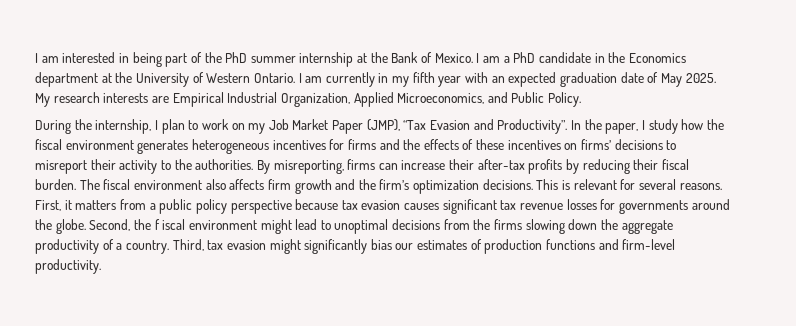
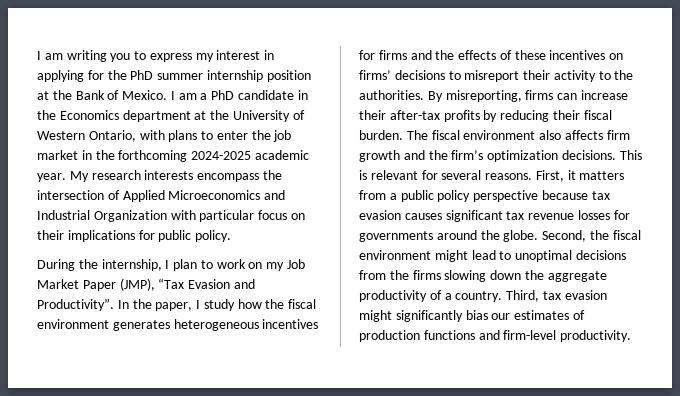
[35,52,202,67] I am interested in being part of -> [37,50,275,62] [37,70,104,82] I am writing you to express my interest in applying for
(354, 59) none -> [266,70,311,82] position
[253,72,716,87] [35,92,582,107] Ontario. I am currently in my fifth year with an expected graduation date of May 2025. My research interests are Empirical Industrial Organization, Applied Microeconomics, and Public Policy. -> [88,130,292,142] [37,150,309,162] [37,170,282,182] [37,190,286,202] [37,210,305,222] [37,230,232,242] Ontario, with plans to enter the job market in the forthcoming 2024-2025 academic year. My research interests encompass the intersection of Applied Microeconomics and Industrial Organization with particular focus on their implications for public policy.
[154,219,186,230] f iscal -> [612,230,641,240] fiscal

